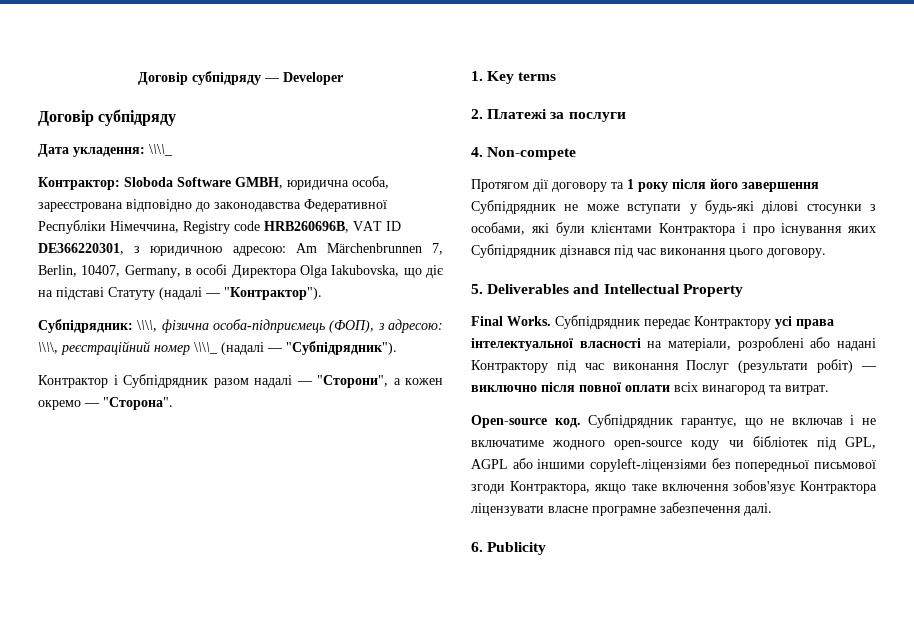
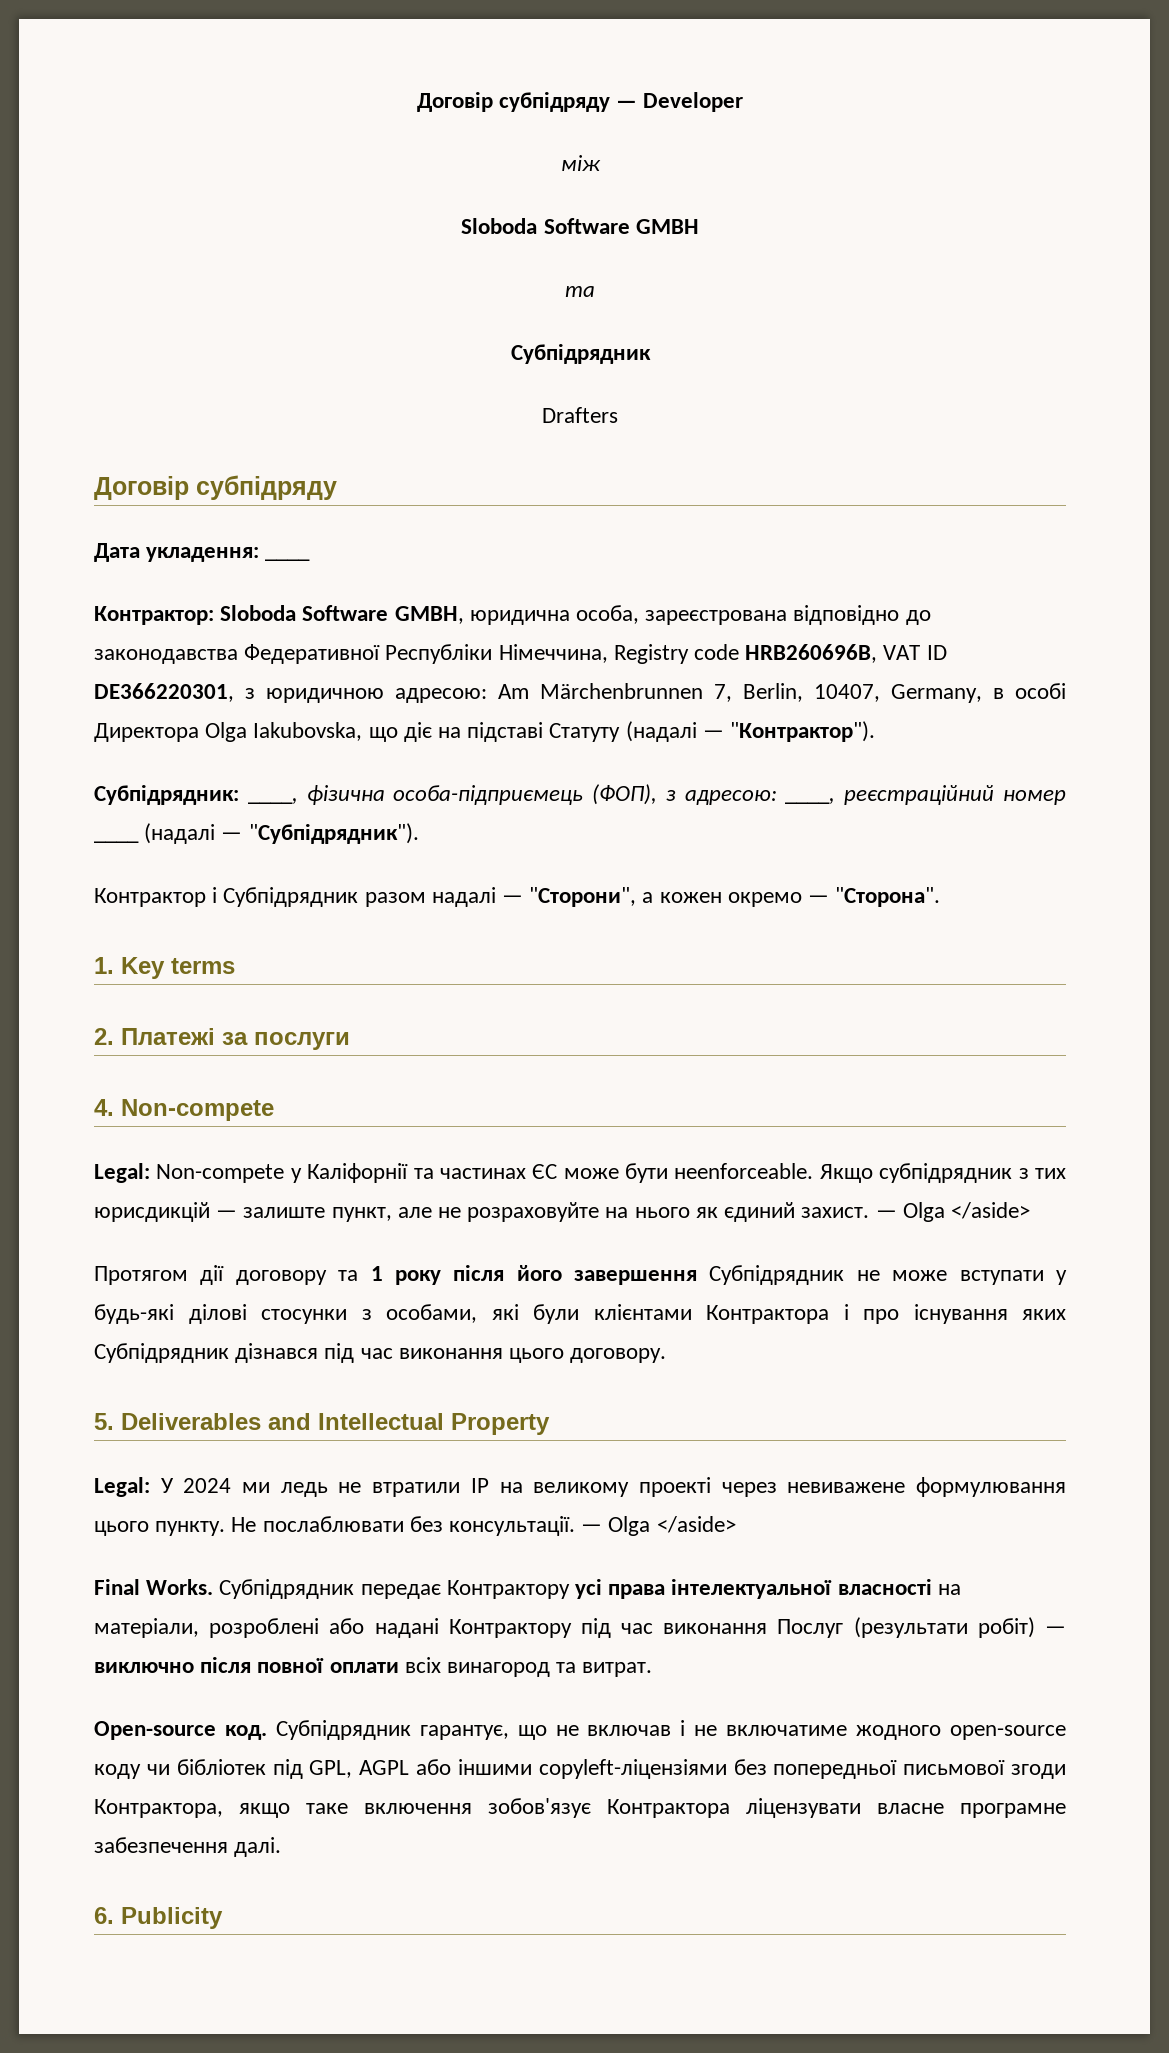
(343, 78) none -> [560,155,601,171] [461,218,699,234] [565,286,595,297] [510,344,651,364] [542,407,618,423] // між // Sloboda Software GMBH // та // Субпідрядник // Drafters
[149,144,173,156] \\\\_ -> [265,558,311,561] ____
[137,320,158,332] \\\\, -> [247,798,298,804] ____,
[38,342,58,354] \\\\, -> [785,798,836,804] ____,
[194,342,218,354] \\\\_ -> [94,840,139,843] ____
(577, 153) none -> [94,1163,1066,1183] [94,1202,1030,1222] // Legal: Non-compete у Каліфорнії та частинах ЄС може бути неenforceable. Якщо субпідрядник з тих юрисдикцій — залиште пункт, але не розраховуйте на нього як єдиний захист. — Olga </aside>
(743, 290) none -> [94,1477,1066,1497] [94,1516,736,1536] // Legal: У 2024 ми ледь не втратили IP на великому проекті через невиважене формулювання цього пункту. Не послаблювати без консультації. — Olga </aside>

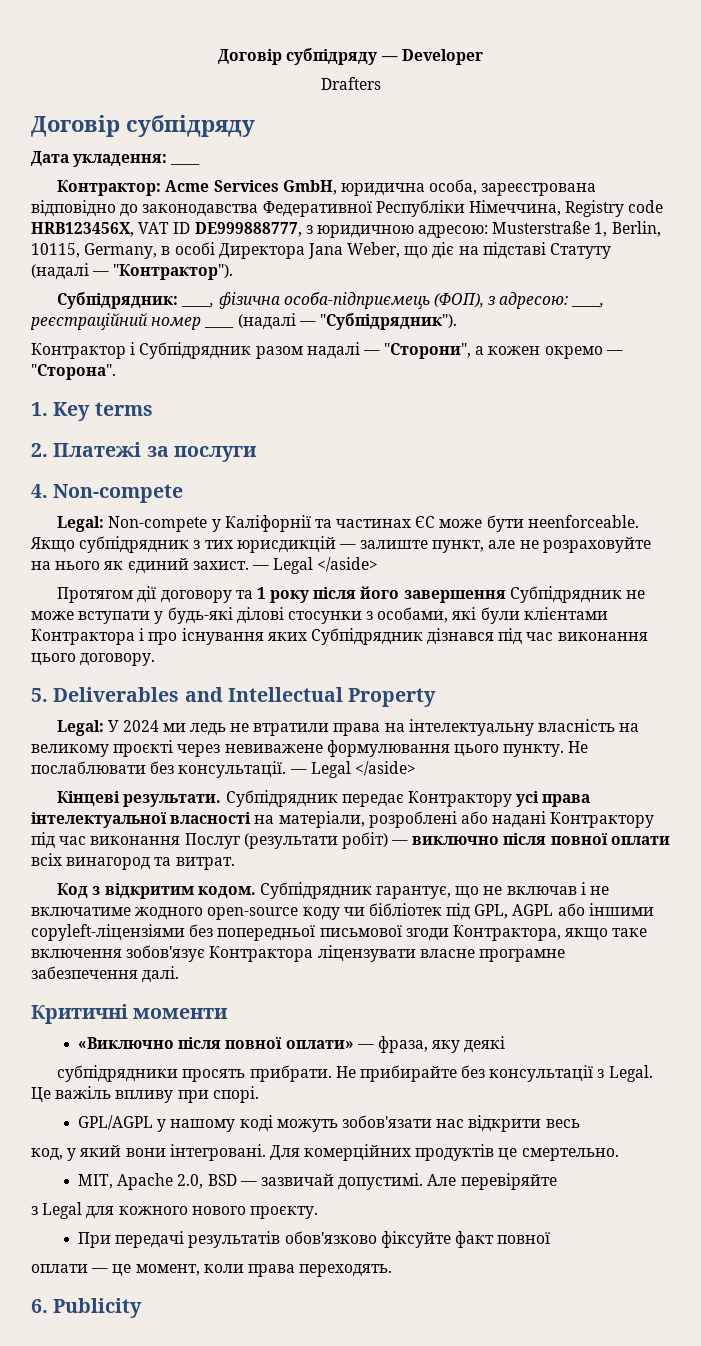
[560,155,601,171] [461,218,699,234] [565,286,595,297] [510,344,651,364] // між // Sloboda Software GMBH // та // Субпідрядник -> (483, 57) none
[220,605,464,624] Sloboda Software GMBH, -> [165,180,337,195] Acme Services GmbH,
[745,644,878,663] HRB260696B, -> [31,222,134,237] HRB123456X,
[94,683,234,702] DE366220301, -> [194,222,302,237] DE999888777,
[498,683,880,702] Am Märchenbrunnen 7, Berlin, 10407, -> [492,221,661,237] [31,243,80,258] Musterstraße 1, Berlin, 10115,
[205,722,363,742] Olga Iakubovska, -> [307,242,401,259] Jana Weber,
[902,1202,945,1222] Olga -> [273,557,314,574] Legal
[470,1478,489,1493] IP -> [333,719,616,736] права на інтелектуальну власність
[638,1477,711,1497] проекті -> [113,740,174,757] проєкті
[608,1516,736,1536] [94,1579,214,1595] Olga </aside> // Final Works. -> [310,761,416,778] [57,791,222,807] Legal </aside> // Кінцеві результати.
[94,1721,267,1740] Open-source код. -> [57,883,256,899] Код з відкритим кодом.
(282, 1847) none -> [31,1004,229,1024] [78,1036,506,1053] [57,1065,653,1082] [31,1086,259,1103] [78,1115,580,1132] [31,1144,619,1161] [78,1173,557,1190] [31,1202,318,1219] [78,1231,551,1248] [31,1264,393,1277] // Критичні моменти // «Виключно після повної оплати» — фраза, яку деякі // субпідрядники просять прибрати. Не прибирайте без консультації з Legal. Це важіль впливу при спорі. // GPL/AGPL у нашому коді можуть зобов'язати нас відкрити весь // код, у який вони інтегровані. Для комерційних продуктів це смертельно. // MIT, Apache 2.0, BSD — зазвичай допустимі. Але перевіряйте // з Legal для кожного нового проєкту. // При передачі результатів обов'язково фіксуйте факт повної // оплати — це момент, коли права переходять.

